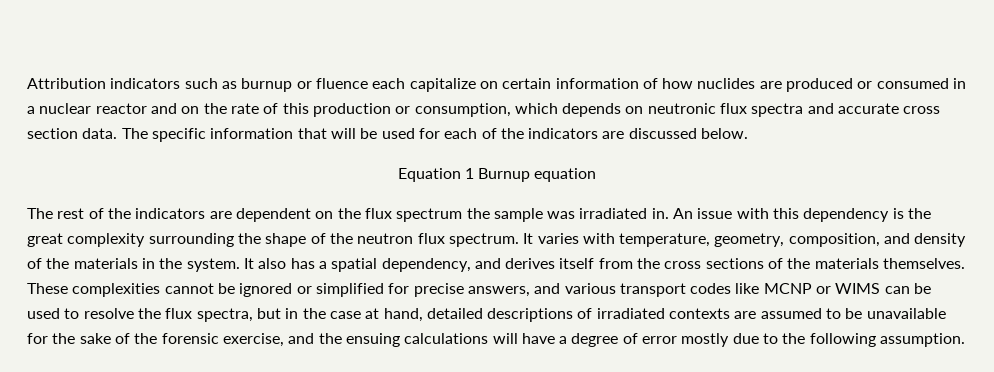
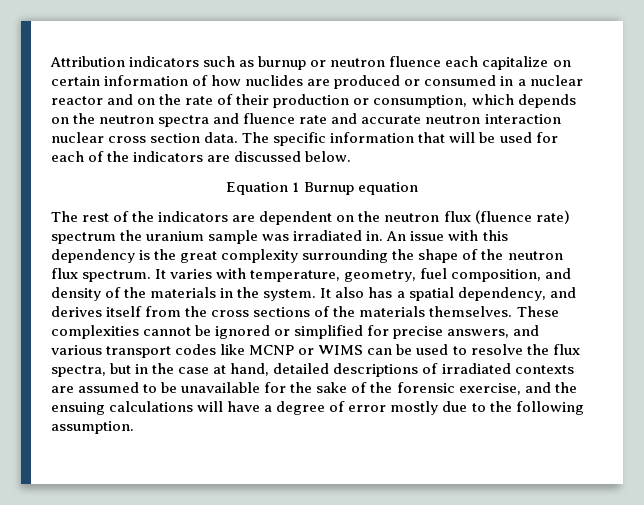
(312, 85) none -> [330,58,386,67] neutron
[282,103,309,114] this -> [236,94,270,105] their
[647,103,900,117] neutronic flux spectra and accurate -> [73,113,561,127] [51,132,104,143] the neutron spectra and fluence rate and accurate neutron interaction nuclear
[364,208,392,219] flux -> [384,210,570,224] neutron flux (fluence rate)
(490, 213) none -> [146,231,205,241] uranium
(785, 240) none -> [420,268,448,279] fuel

